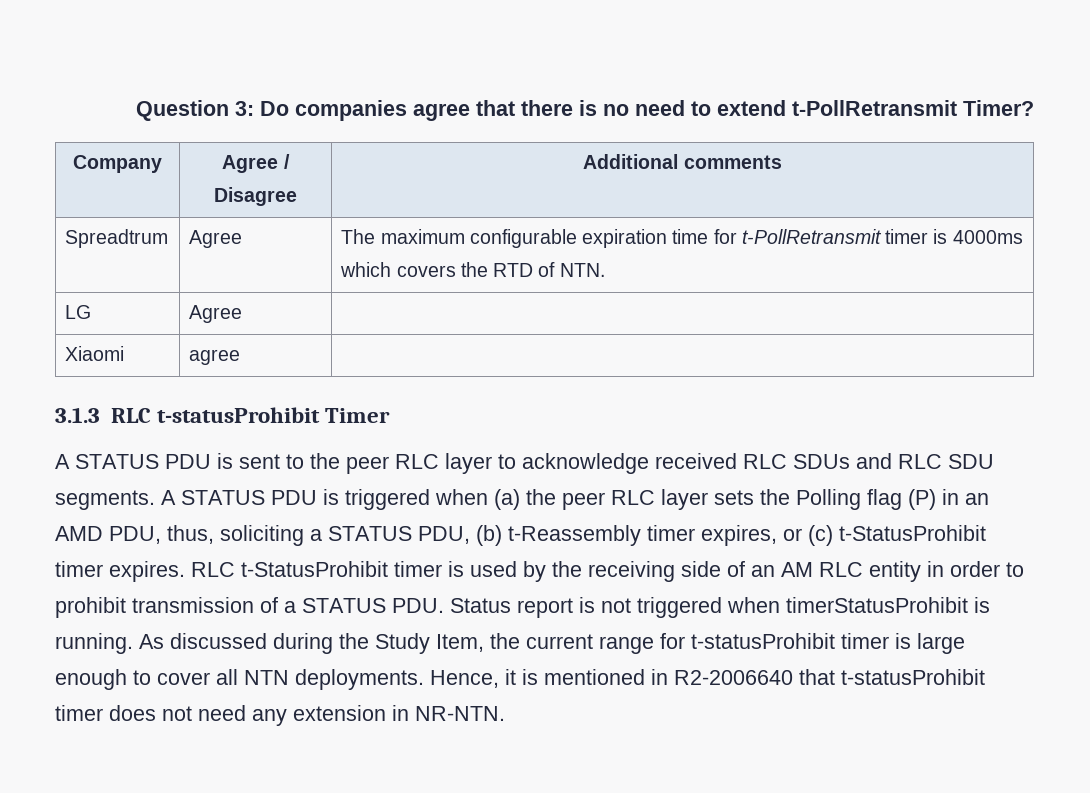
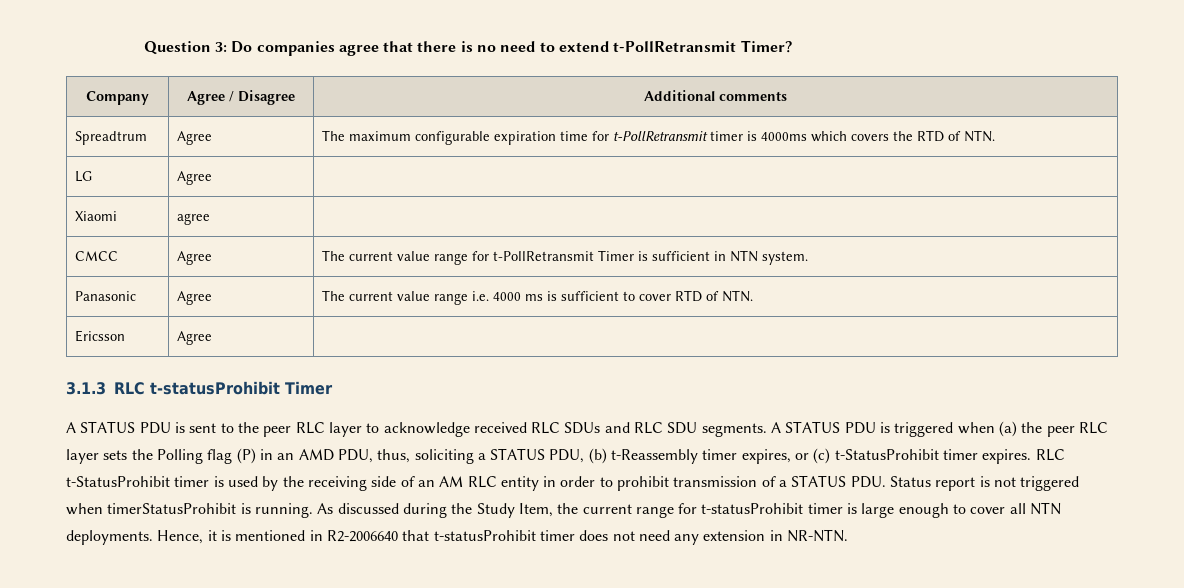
(241, 357) none -> [74,251,118,261] [176,251,212,265] [321,250,808,265] [74,291,136,301] [176,291,212,305] [321,290,753,305] [74,330,125,342] [176,331,212,345] // CMCC | Agree | The current value range for t-PollRetransmit Timer is sufficient in NTN system. // Panasonic | Agree | The current value range i.e. 4000 ms is sufficient to cover RTD of NTN. // Ericsson | Agree |

